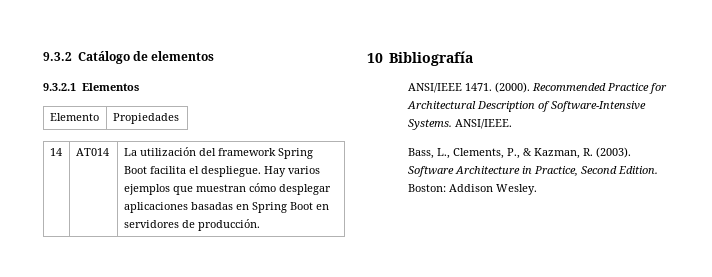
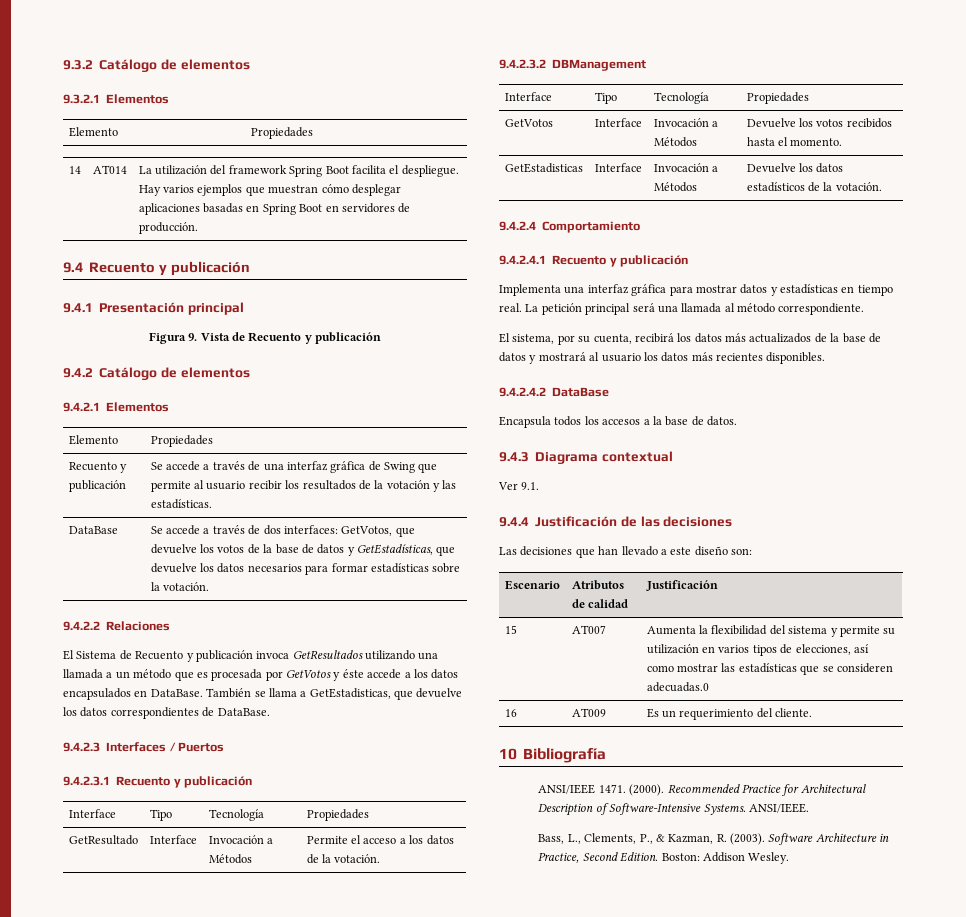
(260, 225) none -> [63,261,251,276] [63,302,244,315] [148,332,382,344] [63,367,250,380] [63,402,170,412] [68,435,118,445] [150,435,213,447] [68,462,128,473] [68,480,126,492] [150,461,438,473] [150,480,457,492] [150,499,212,509] [68,526,118,534] [150,525,415,537] [150,544,456,556] [150,563,461,575] [150,582,210,591] [63,621,171,631] [63,650,439,662] [63,669,459,681] [63,688,463,700] [63,707,270,719] [63,742,224,752] [63,776,252,788] [68,809,116,818] [149,809,172,821] [208,809,264,821] [306,809,369,821] [68,835,138,845] [149,835,197,844] [208,835,274,844] [208,854,252,864] [306,835,454,845] [306,854,381,864] [499,59,647,71] [504,92,552,101] [594,92,617,104] [653,92,709,104] [746,92,809,104] [504,119,553,127] [594,118,642,127] [653,118,719,127] [653,137,697,147] [746,118,892,128] [746,137,843,146] [504,163,583,173] [594,163,642,172] [653,163,719,172] [653,182,697,192] [746,163,844,173] [746,182,882,192] [499,221,641,233] [499,255,688,267] [499,284,893,296] [499,303,865,315] [499,333,881,345] [499,352,826,364] [499,387,610,397] [499,416,737,428] [499,451,673,464] [498,482,540,490] [499,516,733,527] [499,546,752,558] [504,580,560,590] [571,580,624,590] [571,599,629,608] [645,580,718,591] [504,625,517,634] [571,625,606,634] [646,625,896,637] [646,644,869,656] [646,663,893,675] [646,682,709,692] [504,709,517,717] [571,708,606,717] [646,708,813,720] // 9.4 Recuento y publicación // 9.4.1 Presentación principal // Figura 9. Vista de Recuento y publicación // 9.4.2 Catálogo de elementos // 9.4.2.1 Elementos // Elemento | Propiedades // Recuento y publicación | Se accede a través de una interfaz gráfica de Swing que permite al usuario recibir los resultados de la votación y las estadísticas. // DataBase | Se accede a través de dos interfaces: GetVotos, que devuelve los votos de la base de datos y GetEstadísticas, que devuelve los datos necesarios para formar estadísticas sobre la votación. // 9.4.2.2 Relaciones // El Sistema de Recuento y publicación invoca GetResultados utilizando una llamada a un método que es procesada por GetVotos y éste accede a los datos encapsulados en DataBase. También se llama a GetEstadisticas, que devuelve los datos correspondientes de DataBase. // 9.4.2.3 Interfaces / Puertos // 9.4.2.3.1 Recuento y publicación // Interface | Tipo | Tecnología | Propiedades // GetResultado | Interface | Invocación a Métodos | Permite el acceso a los datos de la votación. // 9.4.2.3.2 DBManagement // Interface | Tipo | Tecnología | Propiedades // GetVotos | Interface | Invocación a Métodos | Devuelve los votos recibidos hasta el momento. // GetEstadisticas | Interface | Invocación a Métodos | Devuelve los datos estadísticos de la votación. // 9.4.2.4 Comportamiento // 9.4.2.4.1 Recuento y publicación // Implementa una interfaz gráfica para mostrar datos y estadísticas en tiempo real. La petición principal será una llamada al método correspondiente. // El sistema, por su cuenta, recibirá los datos más actualizados de la base de datos y mostrará al usuario los datos más recientes disponibles. // 9.4.2.4.2 DataBase // Encapsula todos los accesos a la base de datos. // 9.4.3 Diagrama contextual // Ver 9.1. // 9.4.4 Justificación de las decisiones // Las decisiones que han llevado a este diseño son: // Escenario | Atributos de calidad | Justificación // 15 | AT007 | Aumenta la flexibilidad del sistema y permite su utilización en varios tipos de elecciones, así como mostrar las estadísticas que se consideren adecuadas.0 // 16 | AT009 | Es un requerimiento del cliente.

